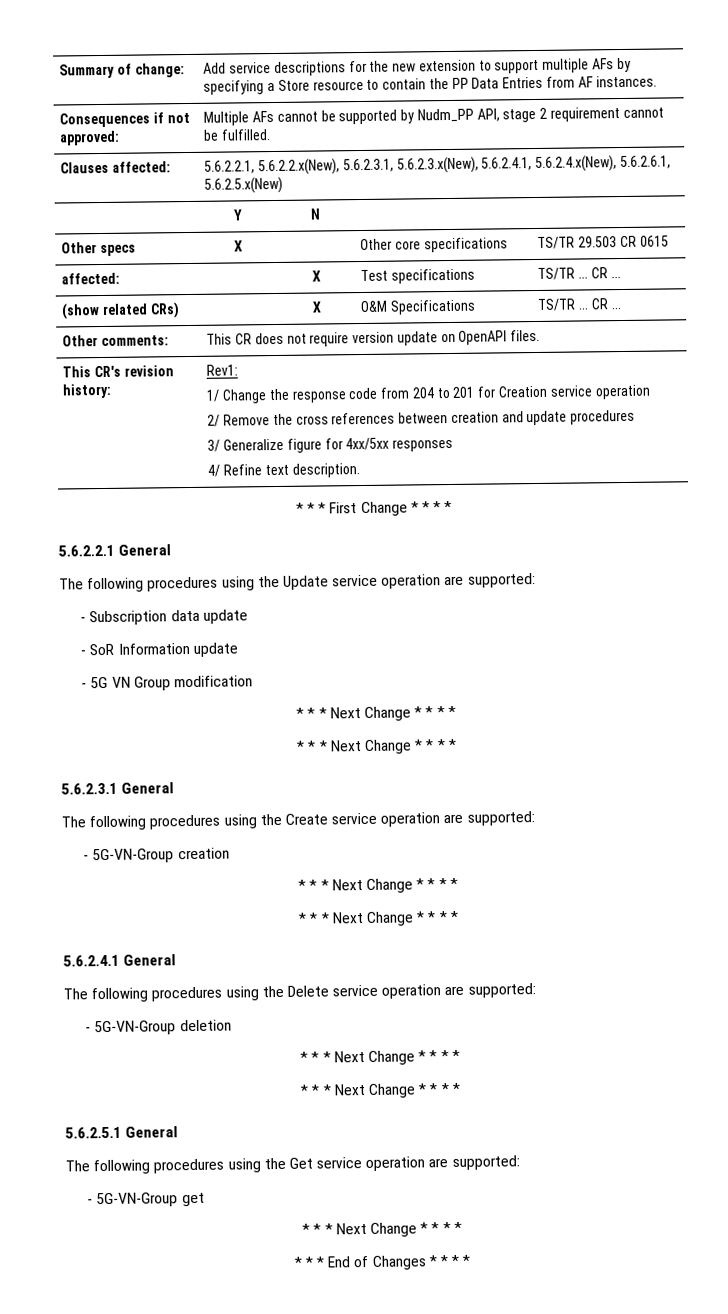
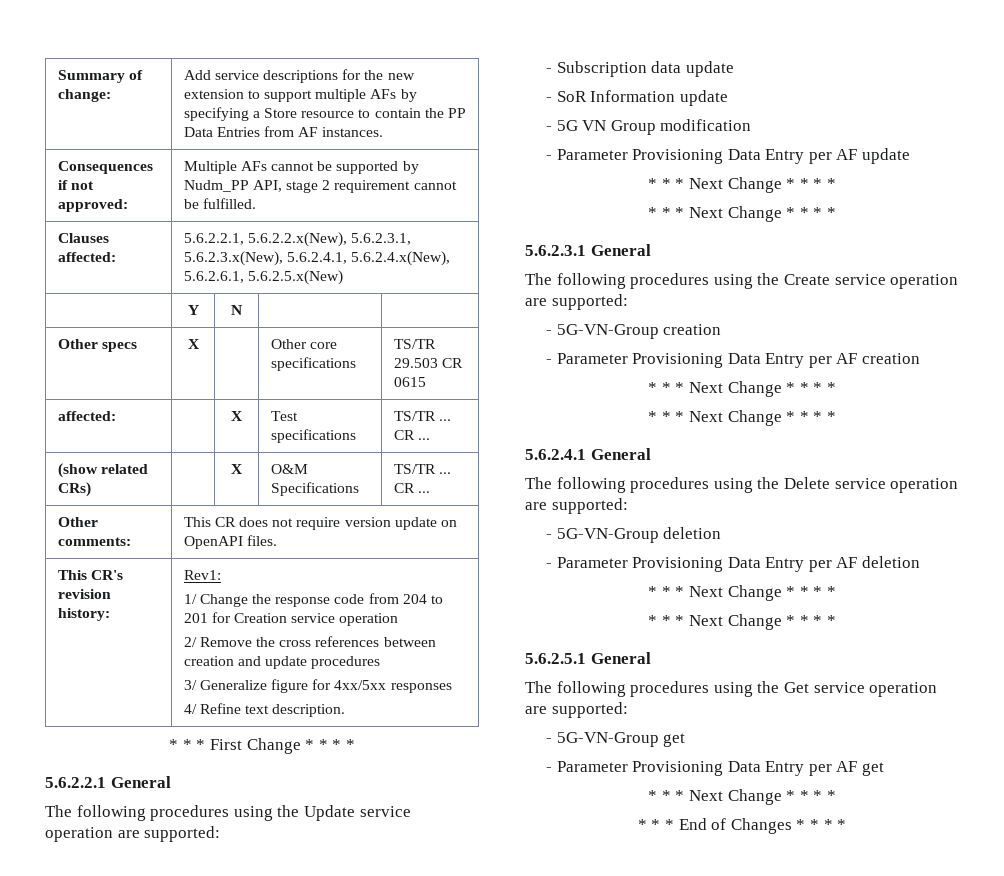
(254, 681) none -> [545,148,911,164] // - Parameter Provisioning Data Entry per AF update
(230, 853) none -> [545,353,921,368] // - Parameter Provisioning Data Entry per AF creation
(232, 1025) none -> [545,556,921,572] // - Parameter Provisioning Data Entry per AF deletion
(205, 1199) none -> [545,761,885,776] // - Parameter Provisioning Data Entry per AF get

